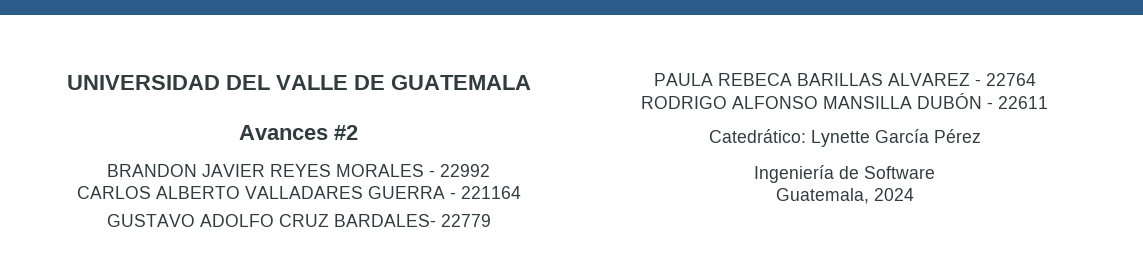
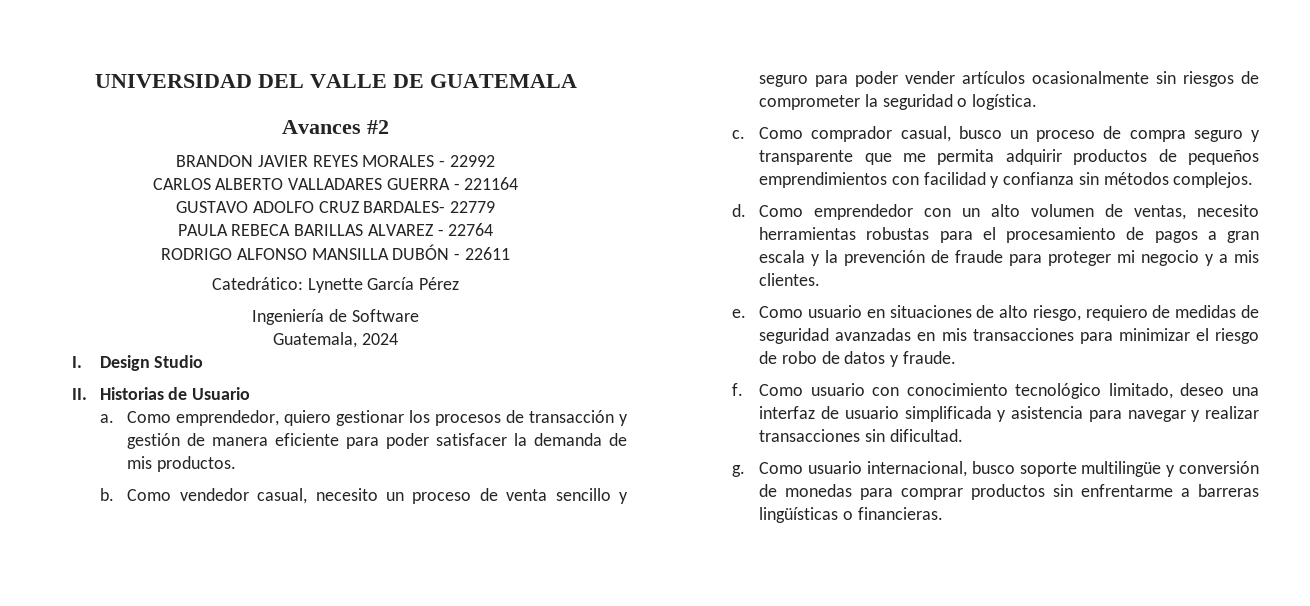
(914, 194) none -> [71,355,204,371] [71,387,250,400] [99,410,628,426] [127,433,628,449] [127,456,236,472] [99,488,629,504] [759,71,1259,87] [759,94,1038,110] [731,126,1260,142] [759,149,1259,165] [759,172,1254,188] [731,204,1259,220] [759,227,1259,243] [759,250,1259,266] [759,273,821,286] [731,305,1259,321] [759,328,1259,344] [759,351,956,367] [731,383,1259,399] [759,406,1259,422] [759,429,963,442] [731,461,1259,477] [759,484,1259,500] [759,507,943,523] // I. Design Studio // II. Historias de Usuario // a. Como emprendedor, quiero gestionar los procesos de transacción y gestión de manera eficiente para poder satisfacer la demanda de mis productos. // b. Como vendedor casual, necesito un proceso de venta sencillo y seguro para poder vender artículos ocasionalmente sin riesgos de comprometer la seguridad o logística. // c. Como comprador casual, busco un proceso de compra seguro y transparente que me permita adquirir productos de pequeños emprendimientos con facilidad y confianza sin métodos complejos. // d. Como emprendedor con un alto volumen de ventas, necesito herramientas robustas para el procesamiento de pagos a gran escala y la prevención de fraude para proteger mi negocio y a mis clientes. // e. Como usuario en situaciones de alto riesgo, requiero de medidas de seguridad avanzadas en mis transacciones para minimizar el riesgo de robo de datos y fraude. // f. Como usuario con conocimiento tecnológico limitado, deseo una interfaz de usuario simplificada y asistencia para navegar y realizar transacciones sin dificultad. // g. Como usuario internacional, busco soporte multilingüe y conversión de monedas para comprar productos sin enfrentarme a barreras lingüísticas o financieras.

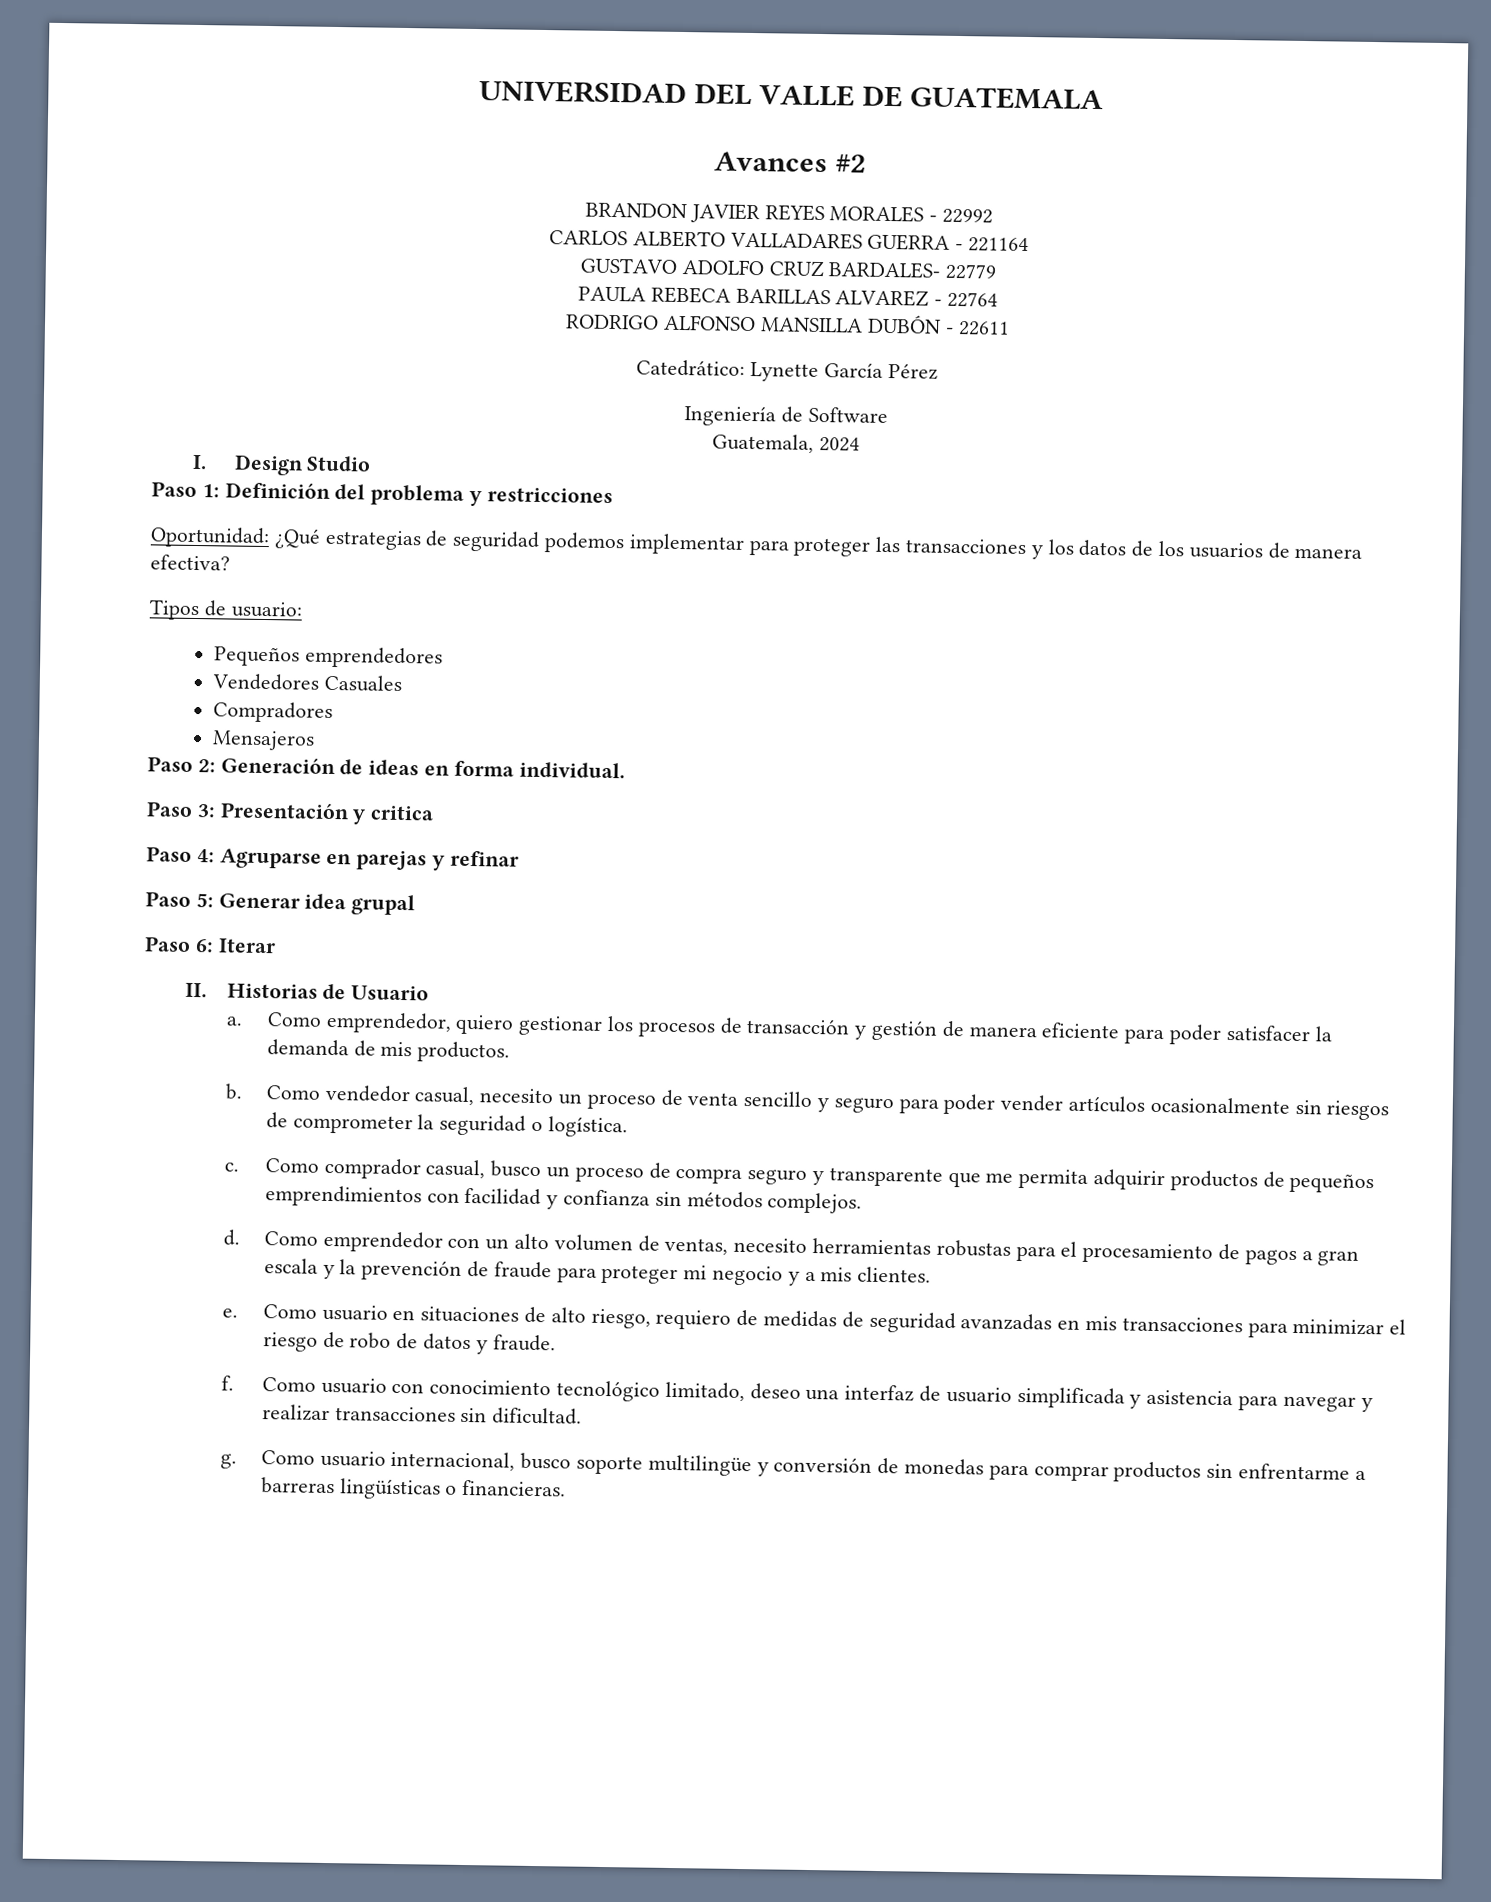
(204, 361) none -> [151,481,613,507] [150,526,1363,560] [150,554,230,571] [149,599,303,621] [213,646,443,669] [211,673,402,692] [212,701,333,723] [211,730,315,751] [147,756,625,779] [146,801,435,825] [146,846,519,871] [145,891,416,916] [144,936,276,954] // Paso 1: Definición del problema y restricciones // Oportunidad: ¿Qué estrategias de seguridad podemos implementar para proteger las transacciones y los datos de los usuarios de manera efectiva? // Tipos de usuario: // Pequeños emprendedores // Vendedores Casuales // Compradores // Mensajeros // Paso 2: Generación de ideas en forma individual. // Paso 3: Presentación y critica // Paso 4: Agruparse en parejas y refinar // Paso 5: Generar idea grupal // Paso 6: Iterar

